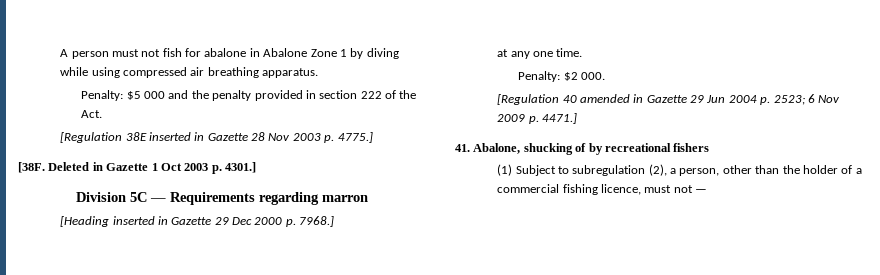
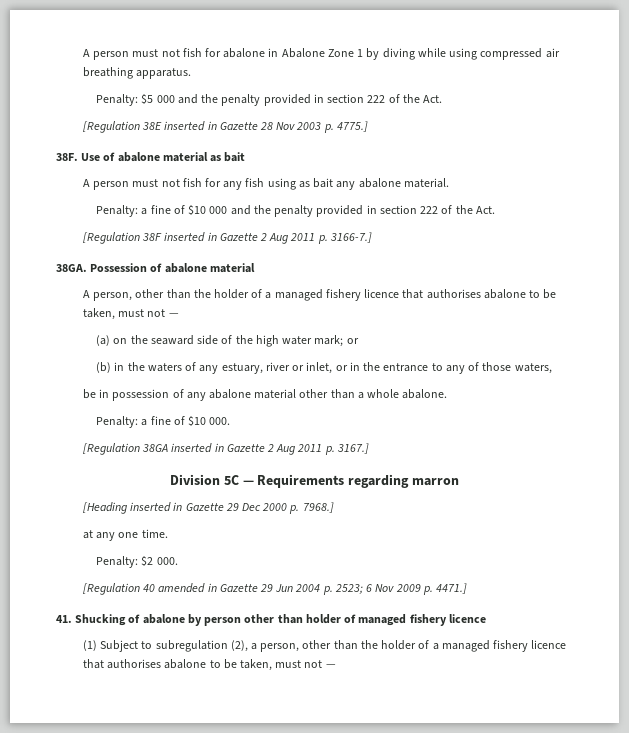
[18,162,256,174] [38F. Deleted in Gazette 1 Oct 2003 p. 4301.] -> [56,152,246,162] [82,178,449,190] [96,205,495,217] [82,232,372,244] [56,263,255,273] [82,289,557,301] [82,308,179,320] [96,335,359,347] [96,362,552,374] [82,389,448,401] [96,416,231,428] [82,443,369,455] 38F. Use of abalone material as bait // A person must not fish for any fish using as bait any abalone material. // Penalty: a fine of $10 000 and the penalty provided in section 222 of the Act. // [Regulation 38F inserted in Gazette 2 Aug 2011 p. 3166-7.] // 38GA. Possession of abalone material // A person, other than the holder of a managed fishery licence that authorises abalone to be taken, must not — // (a) on the seaward side of the high water mark; or // (b) in the waters of any estuary, river or inlet, or in the entrance to any of those waters, // be in possession of any abalone material other than a whole abalone. // Penalty: a fine of $10 000. // [Regulation 38GA inserted in Gazette 2 Aug 2011 p. 3167.]
[473,143,710,155] Abalone, shucking of by recreational fishers -> [75,614,486,626] Shucking of abalone by person other than holder of managed fishery licence
[497,184,641,195] commercial fishing licence, -> [441,640,567,652] [82,659,272,671] managed fishery licence that authorises abalone to be taken,

